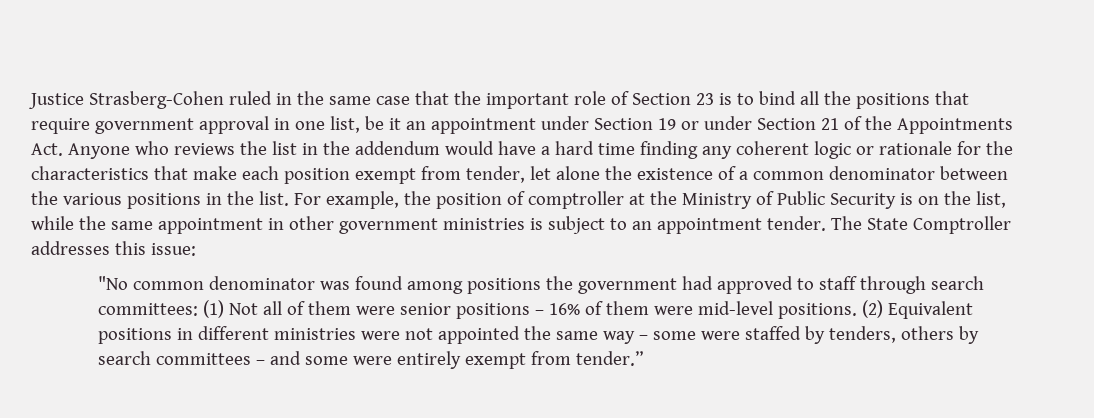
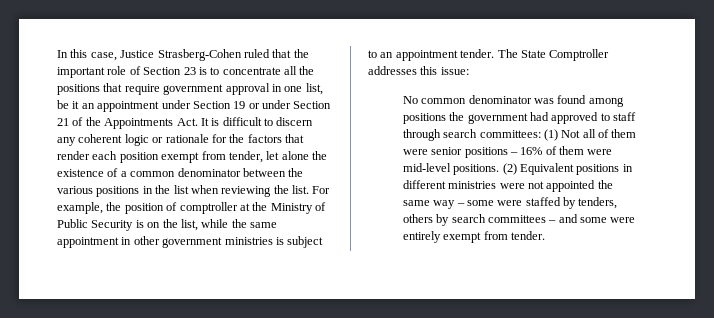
[29,91,410,109] Justice Strasberg-Cohen ruled in the same case -> [57,49,270,61] In this case, Justice Strasberg-Cohen ruled
[758,91,796,105] bind -> [222,67,281,75] concentrate
[67,141,698,159] Anyone who reviews the list in the addendum would have a hard time finding -> [200,117,314,126] It is difficult to discern
[31,166,237,180] characteristics that make -> [247,134,304,143] [57,151,90,160] factors that render
(254, 198) none -> [173,185,289,197] list when reviewing the
[98,276,129,290] "No -> [402,96,418,104] No
[576,351,645,366] tender.” -> [510,231,545,240] tender.

